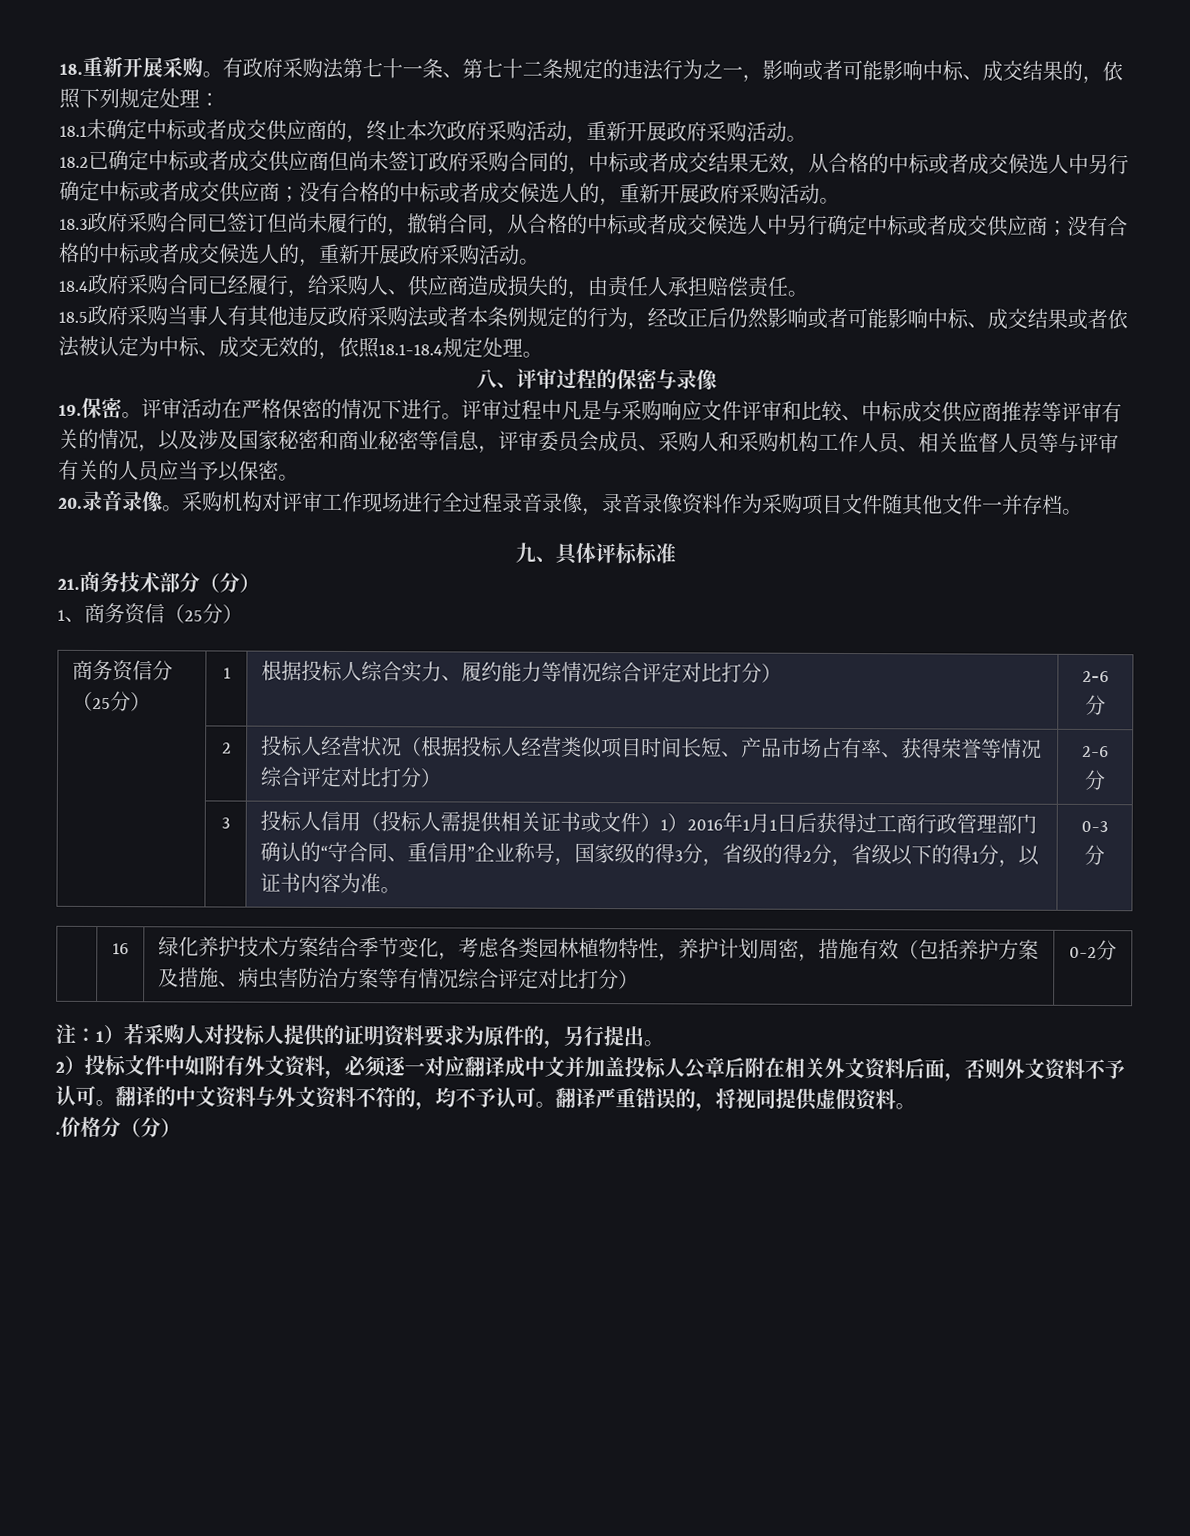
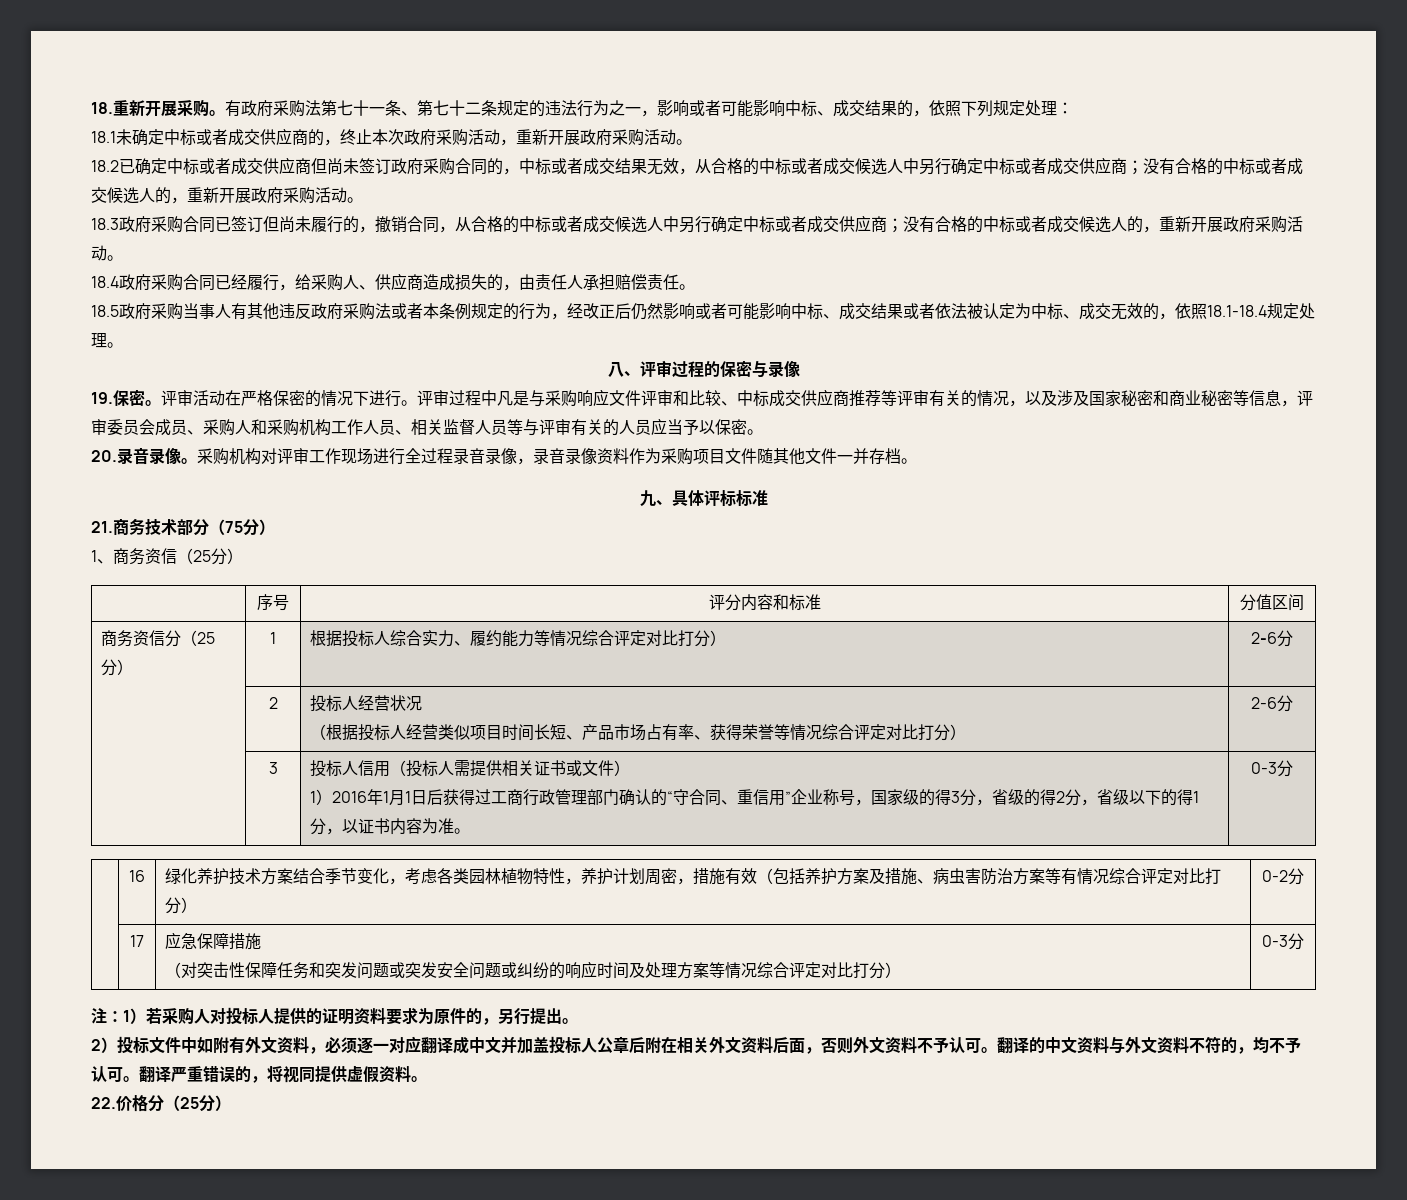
(220, 583) none -> [225,521,243,533] 75
(243, 614) none -> [257,594,289,611] [708,594,821,611] [1240,594,1304,611] // | 序号 | 评分内容和标准 | 分值区间
(403, 747) none -> (422, 703) //
(662, 823) none -> (630, 768) //
(1117, 950) none -> [130,935,144,947] [164,932,261,950] [164,961,901,979] [1262,933,1304,950] // | 17 | 应急保障措施 // （对突击性保障任务和突发问题或突发安全问题或纠纷的响应时间及处理方案等情况综合评定对比打分） | 0-3分
[55,1131,61,1135] . -> [91,1097,116,1109] 22.
(141, 1128) none -> [180,1097,199,1109] 25

